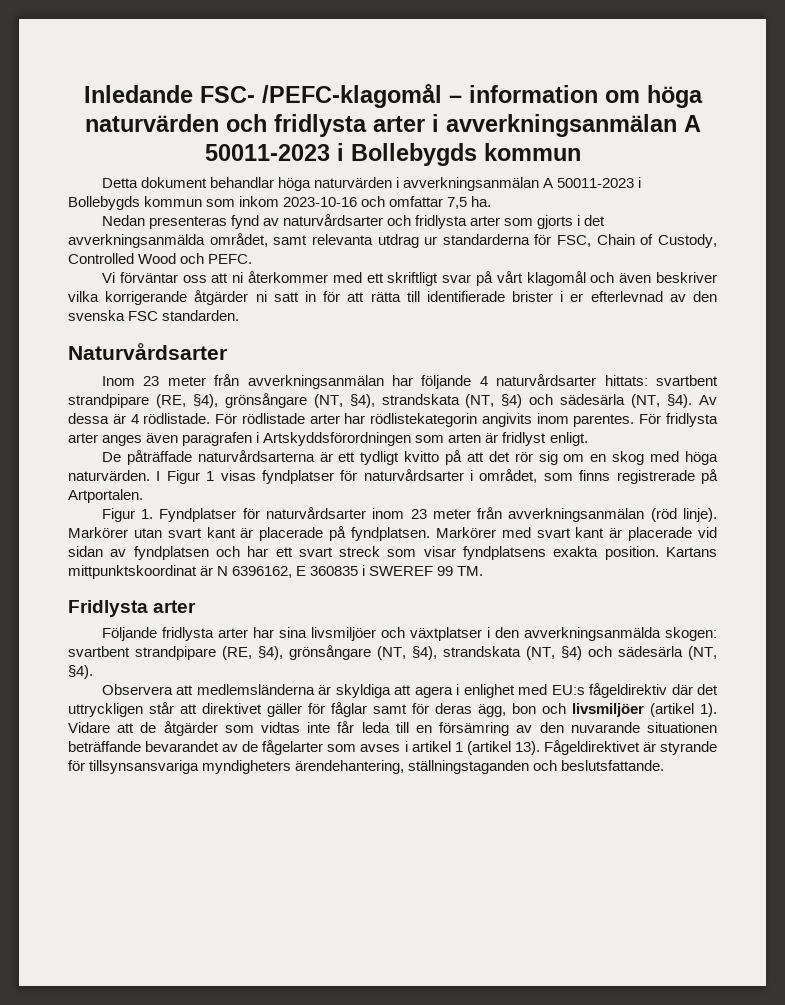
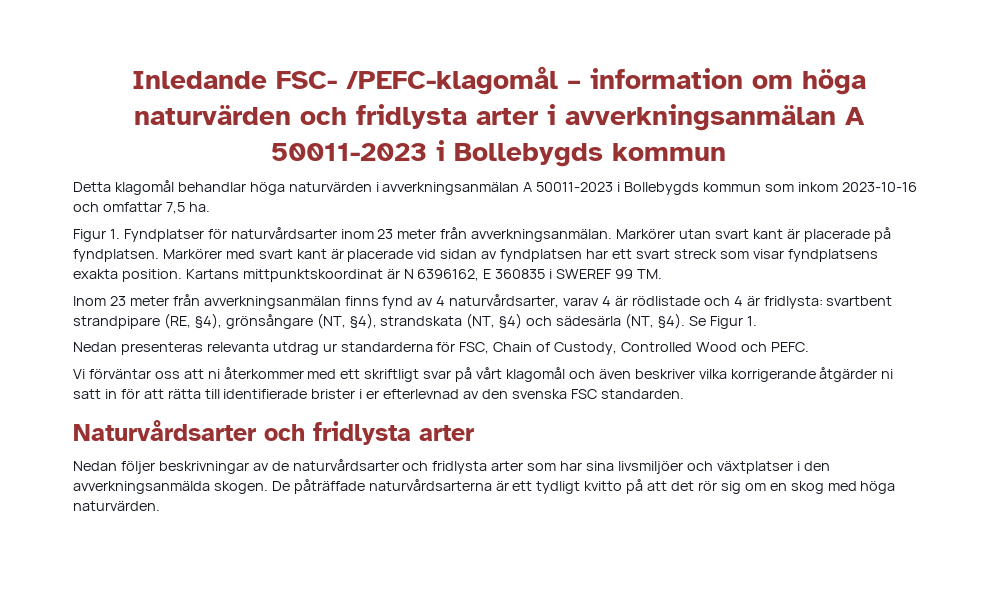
[140,177,207,188] dokument -> [114,180,174,195] klagomål
[101,214,606,229] [68,233,308,248] Nedan presenteras fynd av naturvårdsarter och fridlysta arter som gjorts i det avverkningsanmälda området, samt -> [73,227,891,242] [73,249,878,262] [73,269,662,282] [73,294,893,309] [73,313,757,329] [73,342,203,355] Figur 1. Fyndplatser för naturvårdsarter inom 23 meter från avverkningsanmälan. Markörer utan svart kant är placerade på fyndplatsen. Markörer med svart kant är placerade vid sidan av fyndplatsen har ett svart streck som visar fyndplatsens exakta position. Kartans mittpunktskoordinat är N 6396162, E 360835 i SWEREF 99 TM. // Inom 23 meter från avverkningsanmälan finns fynd av 4 naturvårdsarter, varav 4 är rödlistade och 4 är fridlysta: svartbent strandpipare (RE, §4), grönsångare (NT, §4), strandskata (NT, §4) och sädesärla (NT, §4). Se Figur 1. // Nedan presenteras
[101,374,718,389] [68,393,717,408] [68,413,718,427] [68,432,588,446] // Inom 23 meter från avverkningsanmälan har följande 4 naturvårdsarter hittats: svartbent strandpipare (RE, §4), grönsångare (NT, §4), strandskata (NT, §4) och sädesärla (NT, §4). Av dessa är 4 rödlistade. För rödlistade arter har rödlistekategorin angivits inom parentes. För fridlysta arter anges även paragrafen i Artskyddsförordningen som arten är fridlyst enligt. // -> [264,421,474,445] [73,459,830,474] [73,481,268,494] och fridlysta arter // Nedan följer beskrivningar av de naturvårdsarter och fridlysta arter som har sina livsmiljöer och växtplatser i den avverkningsanmälda skogen.
[156,469,718,484] [68,489,143,503] [101,507,717,522] [68,526,718,541] [68,546,717,560] [68,565,484,579] [68,600,197,617] [101,627,718,641] [68,645,717,660] [68,665,93,679] [101,683,718,698] [68,702,717,717] [68,721,717,736] [68,740,717,755] [68,760,665,774] I Figur 1 visas fyndplatser för naturvårdsarter i området, som finns registrerade på Artportalen. // Figur 1. Fyndplatser för naturvårdsarter inom 23 meter från avverkningsanmälan (röd linje). Markörer utan svart kant är placerade på fyndplatsen. Markörer med svart kant är placerade vid sidan av fyndplatsen och har ett svart streck som visar fyndplatsens exakta position. Kartans mittpunktskoordinat är N 6396162, E 360835 i SWEREF 99 TM. // Fridlysta arter // Följande fridlysta arter har sina livsmiljöer och växtplatser i den avverkningsanmälda skogen: svartbent strandpipare (RE, §4), grönsångare (NT, §4), strandskata (NT, §4) och sädesärla (NT, §4). // Observera att medlemsländerna är skyldiga att agera i enlighet med EU:s fågeldirektiv där det uttryckligen står att direktivet gäller för fåglar samt för deras ägg, bon och livsmiljöer (artikel 1). Vidare att de åtgärder som vidtas inte får leda till en försämring av den nuvarande situationen beträffande bevarandet av de fågelarter som avses i artikel 1 (artikel 13). Fågeldirektivet är styrande för tillsynsansvariga myndigheters ärendehantering, ställningstaganden och beslutsfattande. -> (160, 506) none

